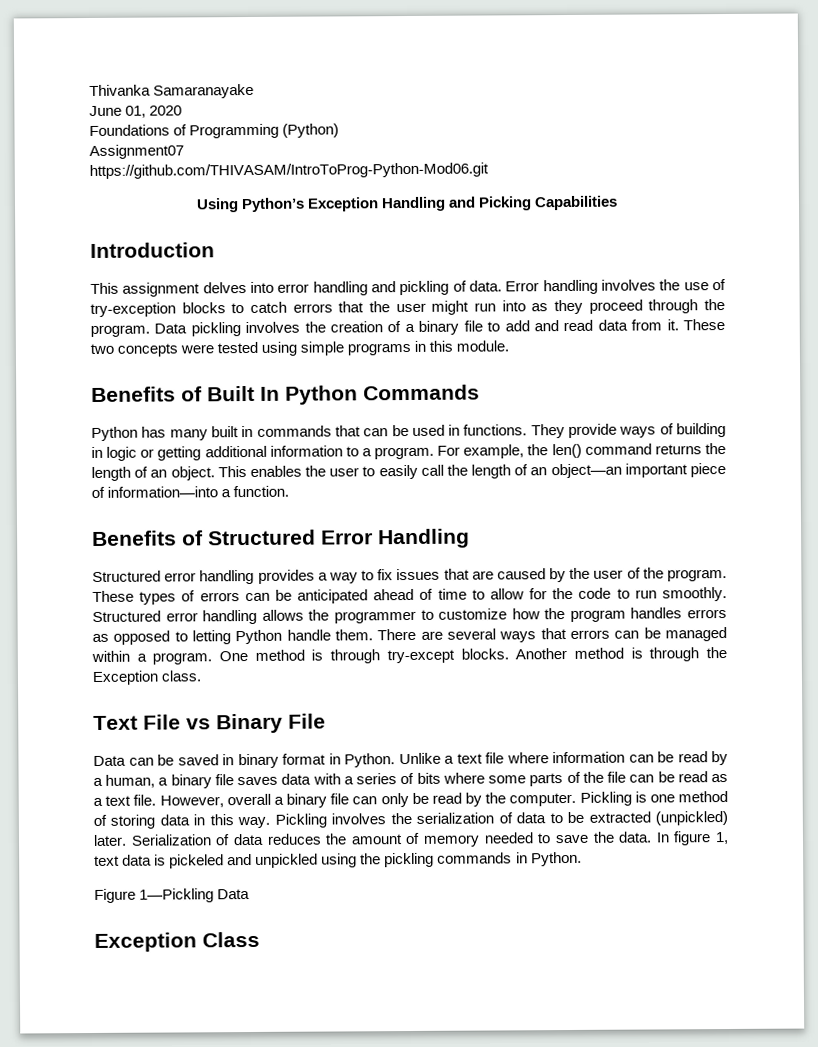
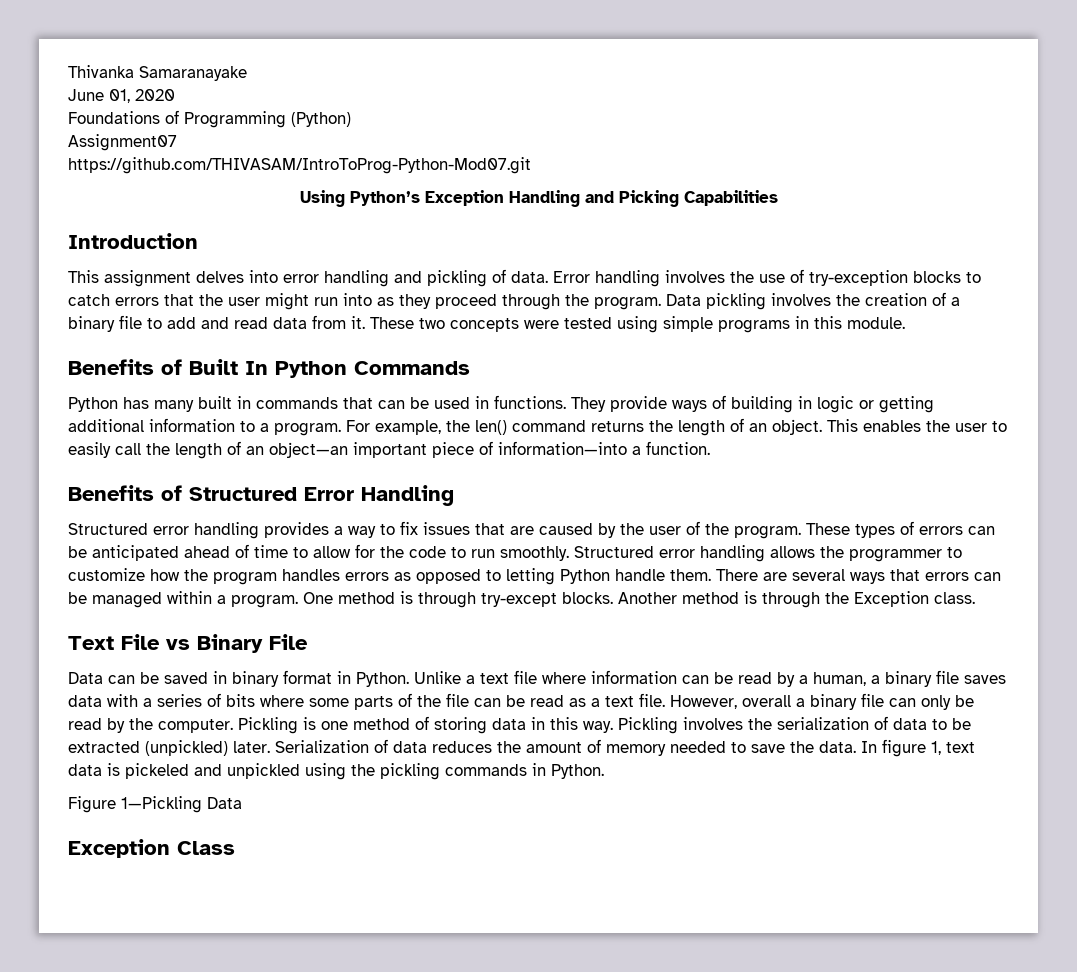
[89,162,489,179] https://github.com/THIVASAM/IntroToProg-Python-Mod06.git -> [68,157,531,174] https://github.com/THIVASAM/IntroToProg-Python-Mod07.git

